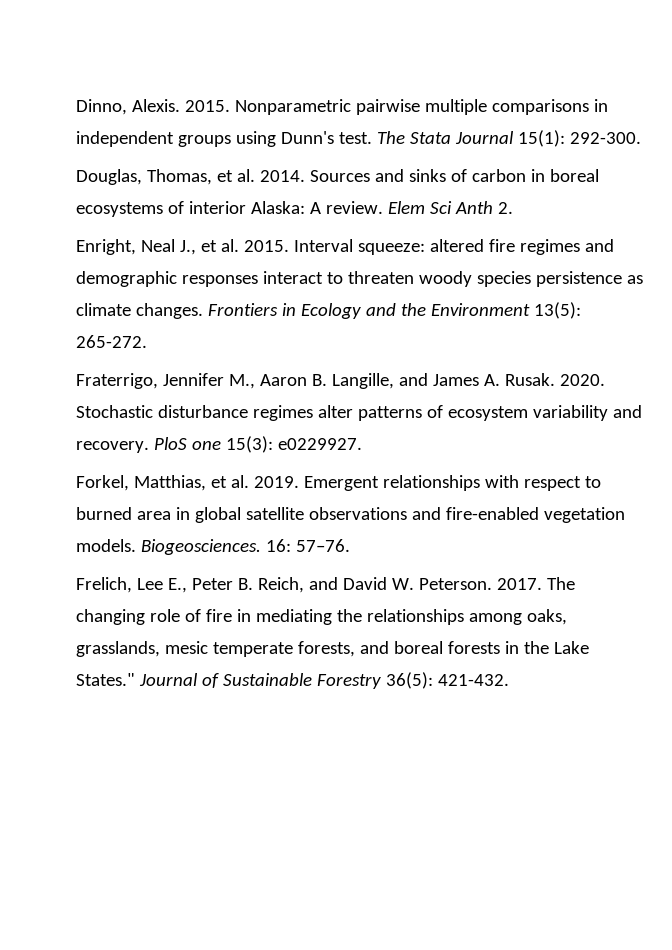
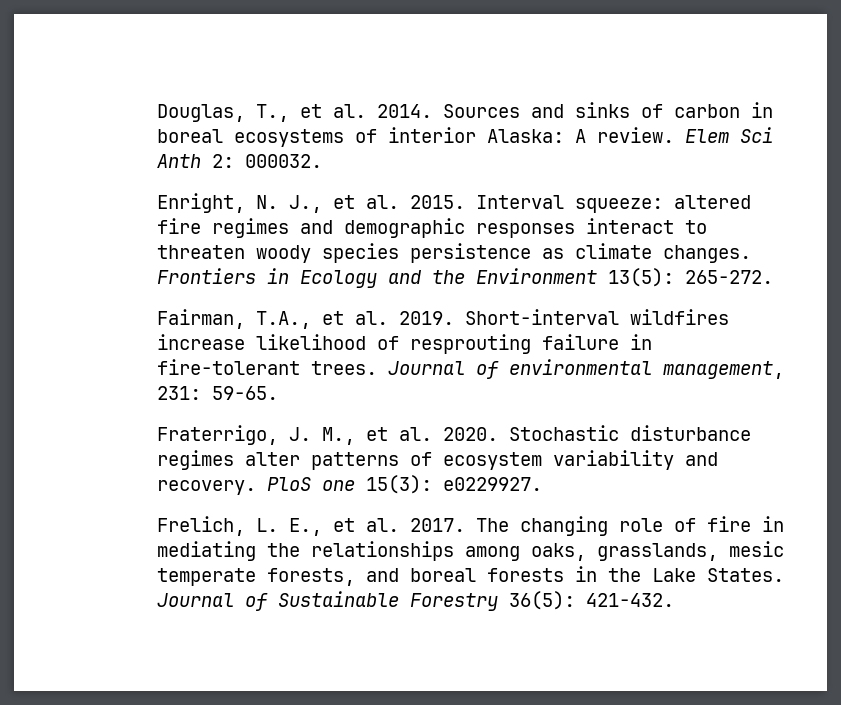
[75,99,608,115] [75,130,641,147] [75,169,212,185] Dinno, Alexis. 2015. Nonparametric pairwise multiple comparisons in independent groups using Dunn's test. The Stata Journal 15(1): 292-300. // Douglas, Thomas, -> [156,104,289,122] Douglas, T.,
[497,202,513,214] 2. -> [211,154,322,168] 2: 000032.
[140,239,175,252] Neal -> [255,195,278,209] N.
[75,373,555,389] Fraterrigo, Jennifer M., Aaron B. Langille, and James A. Rusak. -> [156,309,729,329] [156,334,652,354] [156,359,784,379] [156,386,278,400] [156,425,432,445] Fairman, T.A., et al. 2019. Short-interval wildfires increase likelihood of resprouting failure in fire-tolerant trees. Journal of environmental management, 231: 59-65. // Fraterrigo, J. M., et al.
[75,475,601,491] [75,507,625,523] [75,539,350,555] [75,577,492,593] Forkel, Matthias, et al. 2019. Emergent relationships with respect to burned area in global satellite observations and fire-enabled vegetation models. Biogeosciences. 16: 57–76. // Frelich, Lee E., Peter B. Reich, and David W. Peterson. -> [156,516,399,536] Frelich, L. E., et al.
[75,673,135,686] States." -> [706,568,784,582] States.

